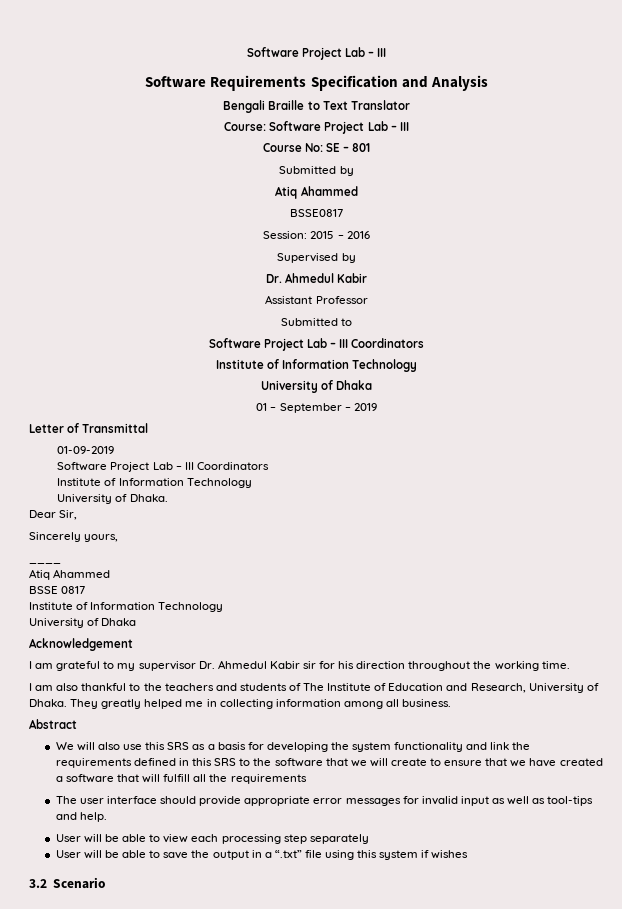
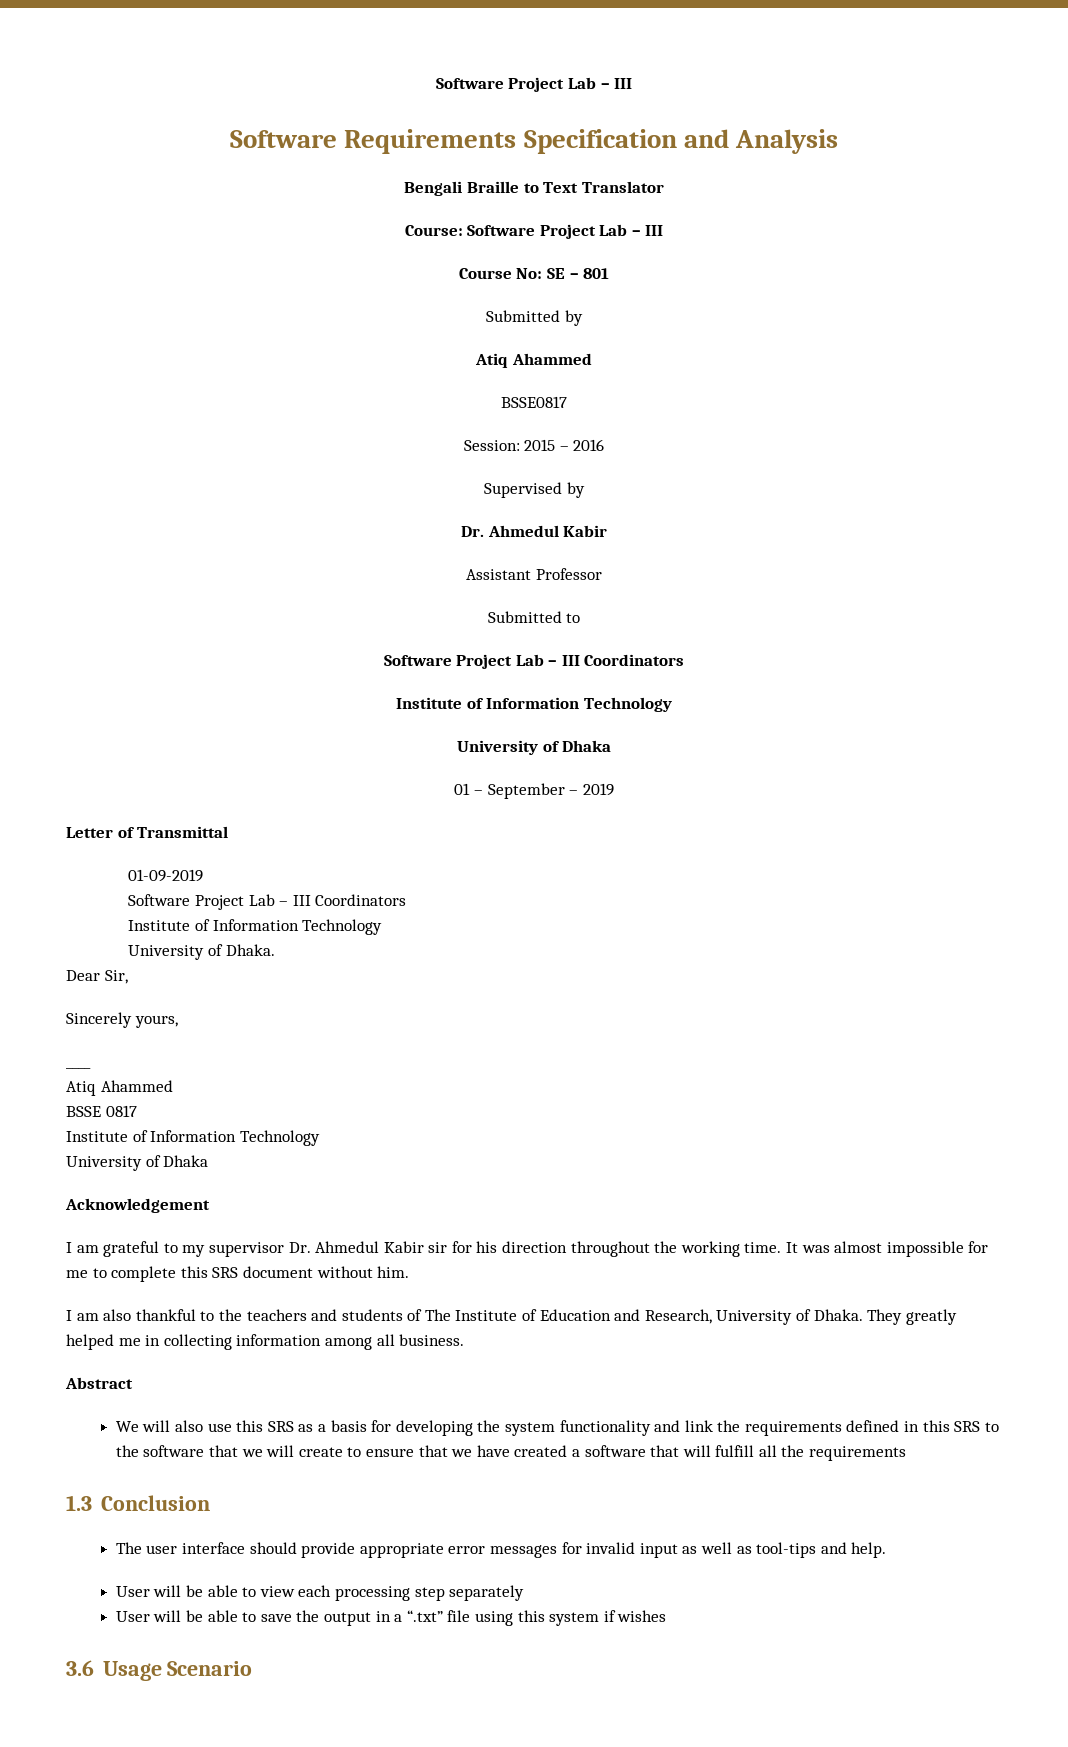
(570, 665) none -> [786,1241,989,1257] [66,1266,410,1282] It was almost impossible for me to complete this SRS document without him.
(307, 779) none -> [66,1495,210,1511] // 1.3 Conclusion
[29,879,47,888] 3.2 -> [66,1660,162,1681] 3.6 Usage

